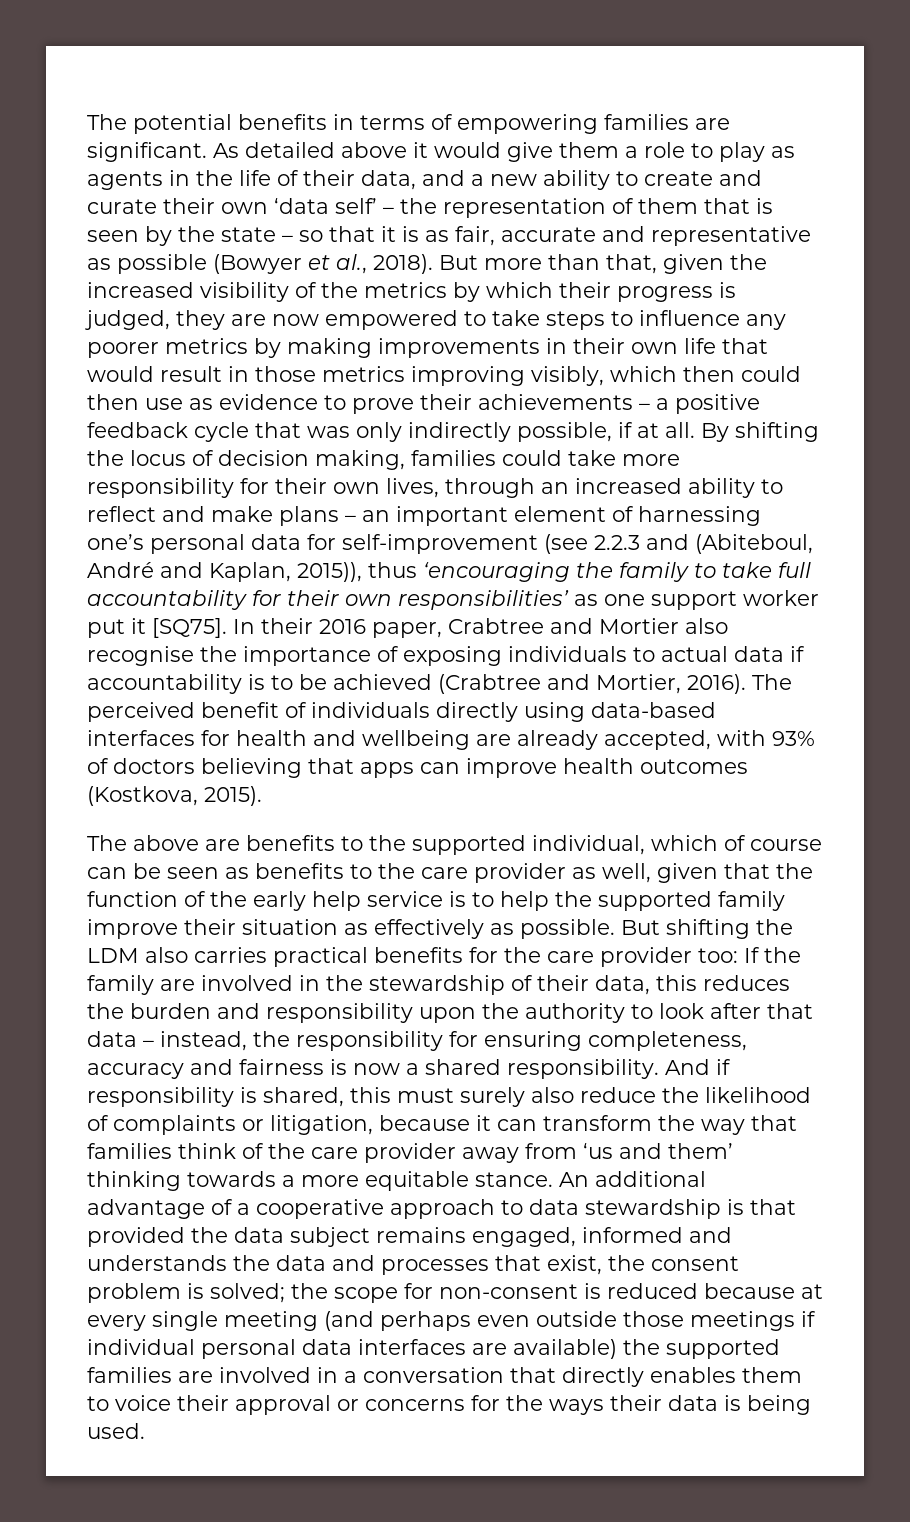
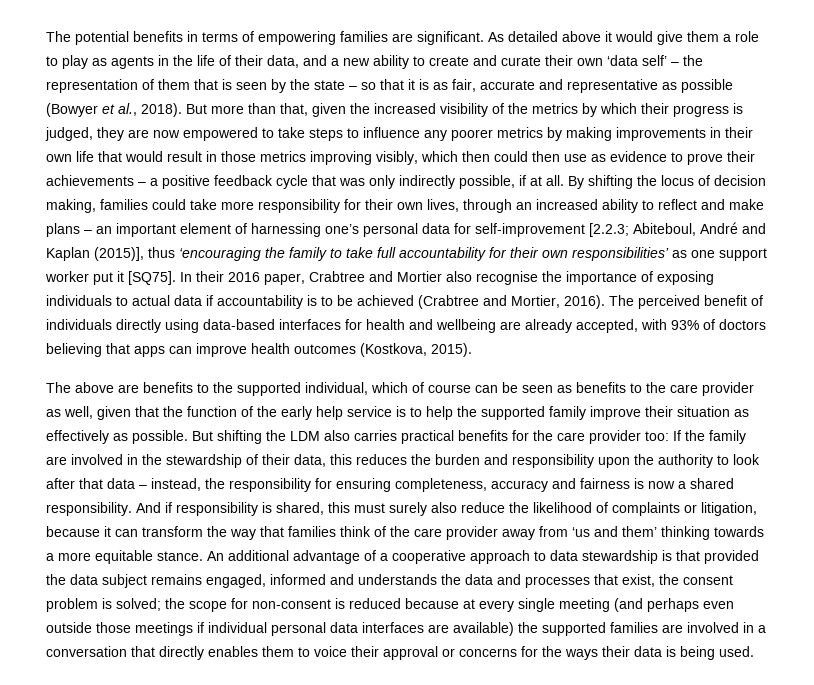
[544,534,813,554] [87,562,362,582] (see 2.2.3 and (Abiteboul, André and Kaplan, 2015)), -> [589,222,766,237] [46,247,144,261] [2.2.3; Abiteboul, André and Kaplan (2015)],

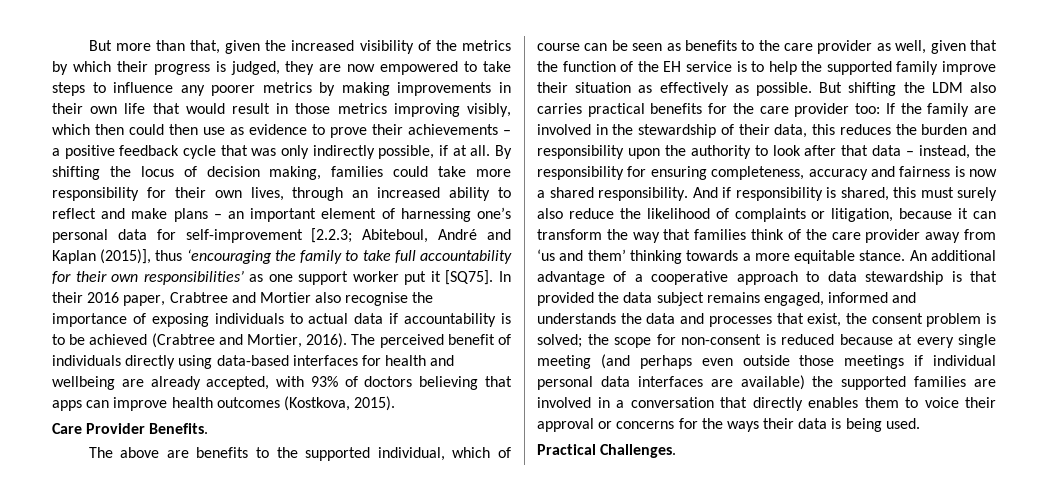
[46,31,759,45] [46,55,703,69] [46,79,733,93] [46,103,182,117] The potential benefits in terms of empowering families are significant. As detailed above it would give them a role to play as agents in the life of their data, and a new ability to create and curate their own ‘data self’ – the representation of them that is seen by the state – so that it is as fair, accurate and representative as possible (Bowyer et al., 2018). -> (88, 45) none
(472, 350) none -> [52,423,209,434] // Care Provider Benefits.
[281,406,343,420] early help -> [663,61,682,72] EH
(754, 651) none -> [537,444,677,458] // Practical Challenges.

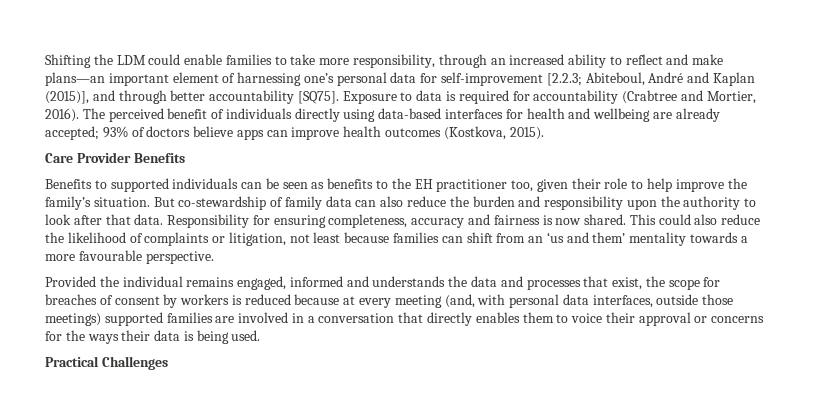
[88,40,511,54] [52,61,512,75] [52,82,511,96] [52,103,511,117] [52,124,511,138] [52,145,512,159] [52,166,512,180] [52,187,284,201] But more than that, given the increased visibility of the metrics by which their progress is judged, they are now empowered to take steps to influence any poorer metrics by making improvements in their own life that would result in those metrics improving visibly, which then could then use as evidence to prove their achievements – a positive feedback cycle that was only indirectly possible, if at all. By shifting the locus of decision making, families could take more responsibility for their own lives, -> [45,54,436,68] Shifting the LDM could enable families to take more responsibility,
[173,208,244,222] plans – an -> [45,72,105,86] plans—an
[155,249,512,264] [52,270,512,285] [52,292,434,306] [52,313,512,327] [52,334,148,345] thus ‘encouraging the family to take full accountability for their own responsibilities’ as one support worker put it [SQ75]. In their 2016 paper, Crabtree and Mortier also recognise the importance of exposing individuals to actual data if accountability is to be achieved -> [92,90,619,104] and through better accountability [SQ75]. Exposure to data is required for accountability
[206,376,305,390] accepted, with -> [45,126,99,140] accepted;
[419,376,512,390] believing that -> [193,126,234,137] believe
[149,423,209,434] [88,447,511,461] [537,43,580,51] Benefits. // The above are benefits to the supported individual, which of course -> [133,153,185,163] [45,178,239,192] Benefits // Benefits to supported individuals
[784,40,997,54] [537,61,996,75] [537,82,996,96] [537,103,996,117] [537,124,891,138] care provider as well, given that the function of the EH service is to help the supported family improve their situation as effectively as possible. But shifting the LDM also carries practical benefits for the care provider too: If the family are involved in the stewardship of their data, this reduces -> [414,178,747,192] [45,196,447,210] EH practitioner too, given their role to help improve the family’s situation. But co-stewardship of family data can also reduce
[872,145,997,159] [537,166,624,180] data – instead, the responsibility -> [134,214,250,228] data. Responsibility
[537,187,997,201] a shared responsibility. And if responsibility is shared, this must surely -> [584,214,691,225] shared. This could
[899,208,996,219] [537,229,996,243] because it can transform the way that families think of the care provider away from -> [289,232,544,243] not least because families can shift from an
[629,250,682,264] thinking -> [629,232,687,246] mentality
[794,250,996,264] [537,271,997,285] [537,292,704,306] equitable stance. An additional advantage of a cooperative approach to data stewardship is that provided the data subject -> [78,250,214,264] [45,276,183,287] favourable perspective. // Provided the individual
[871,313,996,327] [537,334,761,348] consent problem is solved; the scope for non-consent -> [668,277,721,290] [45,294,230,308] scope for breaches of consent by workers
[958,334,996,348] [537,354,996,369] [537,375,834,390] single meeting (and perhaps even outside those meetings if individual personal data interfaces are available) the -> [394,294,734,308] [45,313,101,326] meeting (and, with personal data interfaces, outside those meetings)
[600,444,677,458] Challenges. -> [101,356,168,370] Challenges

